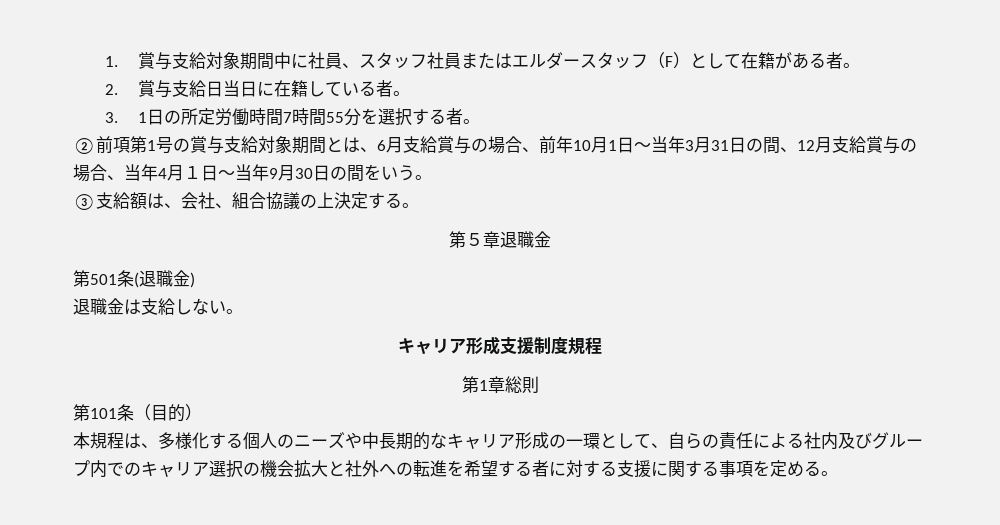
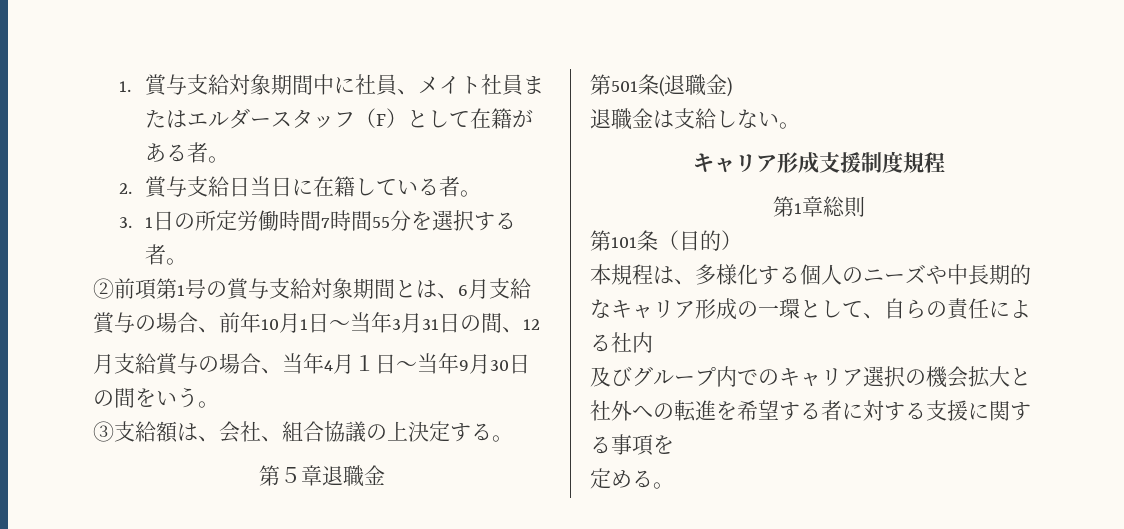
[358,52,427,69] スタッフ -> [417,76,481,94] メイト
(815, 145) none -> (540, 324) //
(838, 441) none -> (653, 342) //
(770, 468) none -> (674, 444) //

